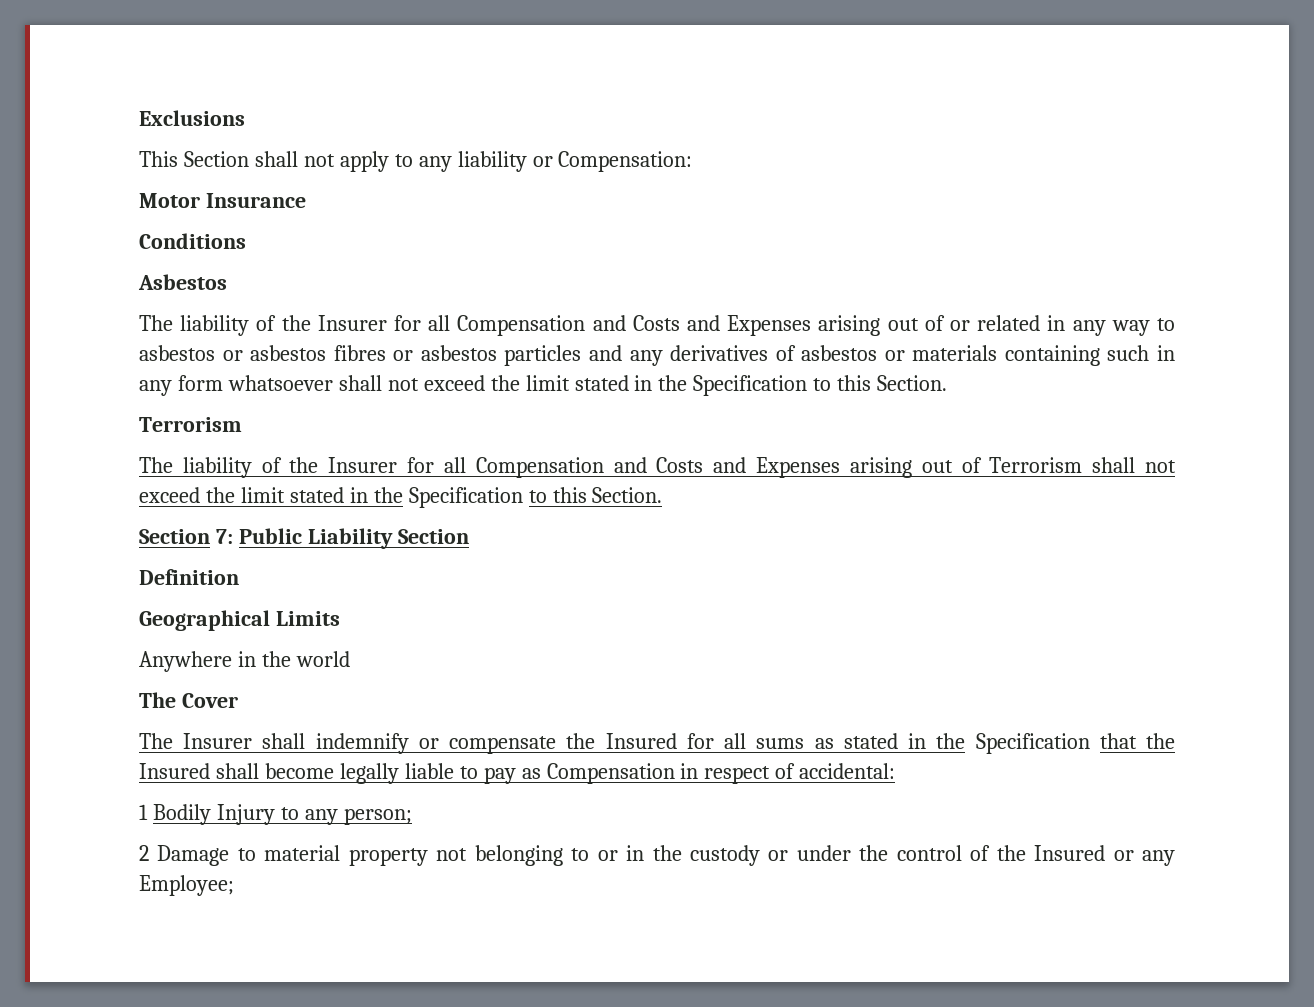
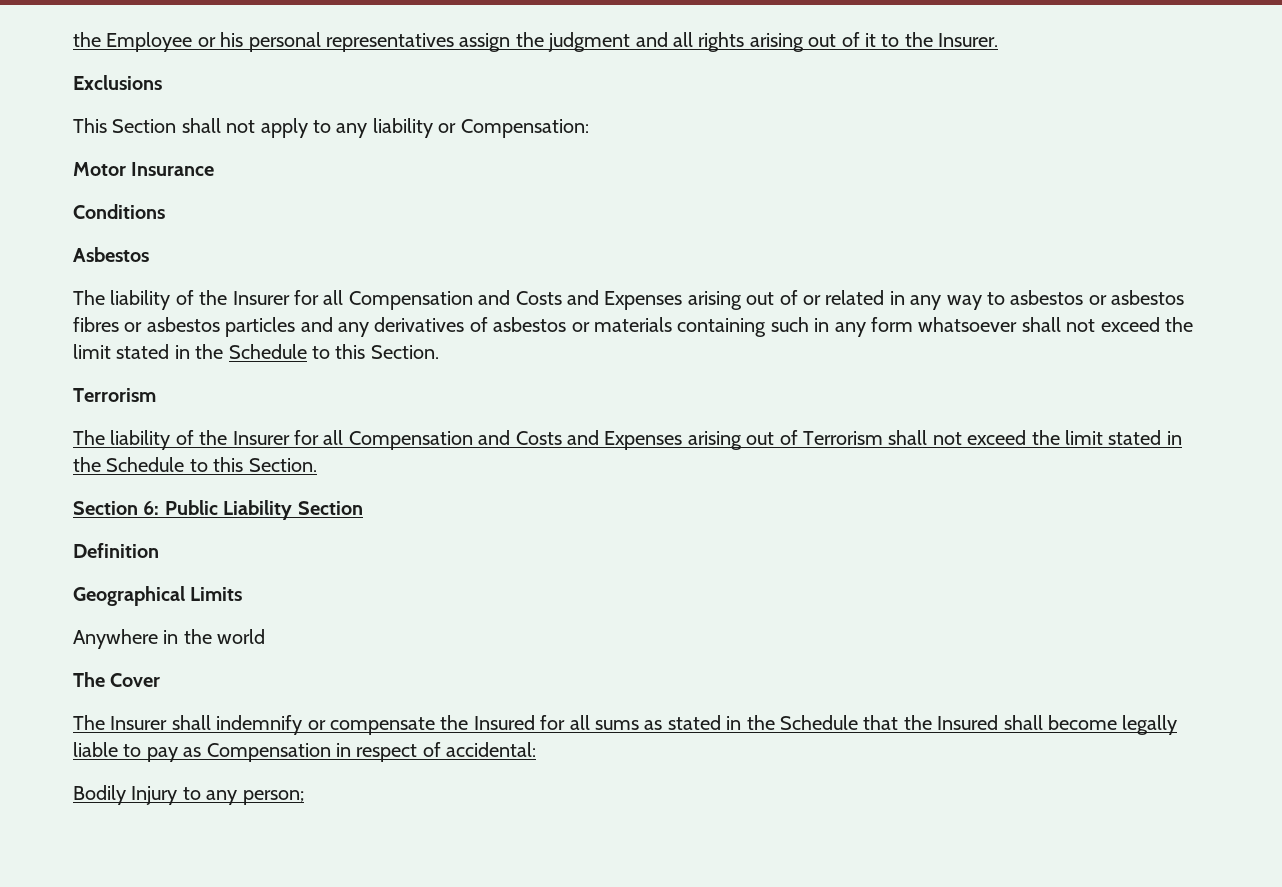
(139, 118) none -> [73,32,999,52] the Employee or his personal representatives assign the judgment and all rights arising out of it to the Insurer. //
[693,375,808,396] Specification -> [228,344,307,359] Schedule
[408,487,523,508] Specification -> [106,457,185,472] Schedule
[215,529,233,544] 7: -> [143,501,160,515] 6:
[975,733,1090,754] Specification -> [779,715,858,730] Schedule
[139,804,148,820] 1 -> (537, 749) none
[139,845,1176,866] [139,875,234,896] // 2 Damage to material property not belonging to or in the custody or under the control of the Insured or any Employee; -> (304, 797) none

